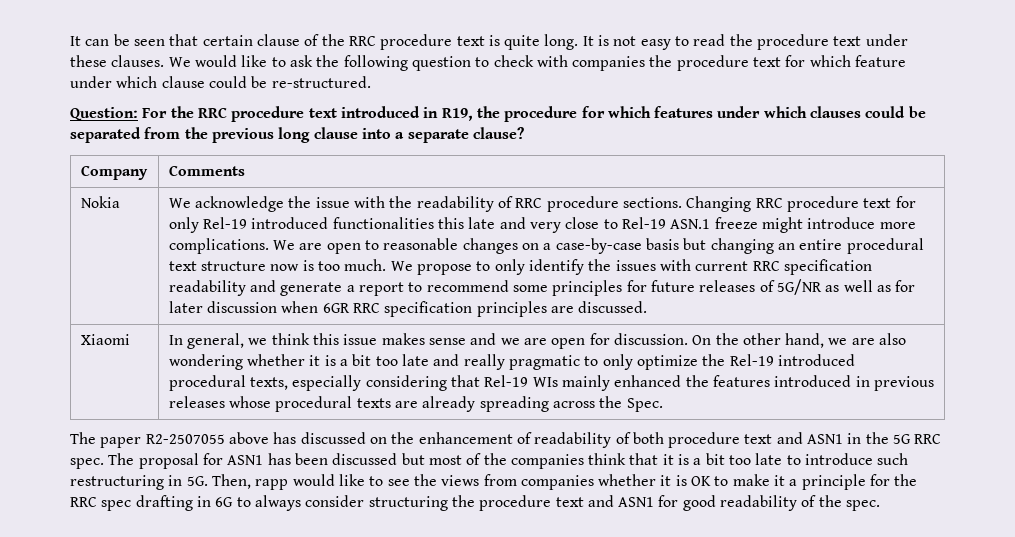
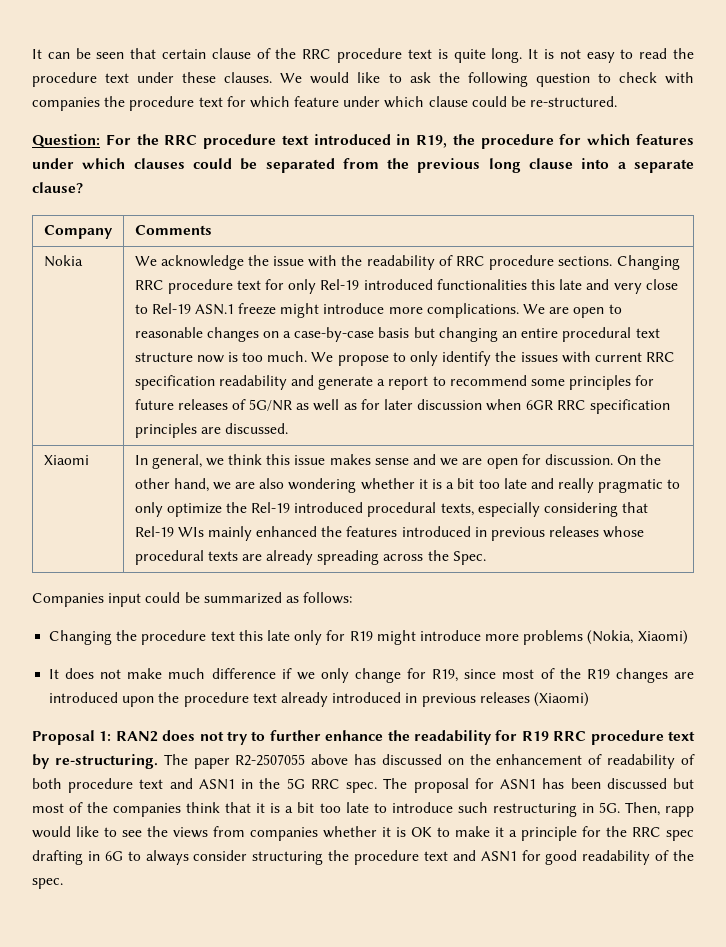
(663, 405) none -> [32,592,353,607] [49,630,688,645] [49,668,695,683] [49,692,589,707] [32,730,695,745] [32,754,158,769] Companies input could be summarized as follows: // Changing the procedure text this late only for R19 might introduce more problems (Nokia, Xiaomi) // It does not make much difference if we only change for R19, since most of the R19 changes are introduced upon the procedure text already introduced in previous releases (Xiaomi) // Proposal 1: RAN2 does not try to further enhance the readability for R19 RRC procedure text by re-structuring.

